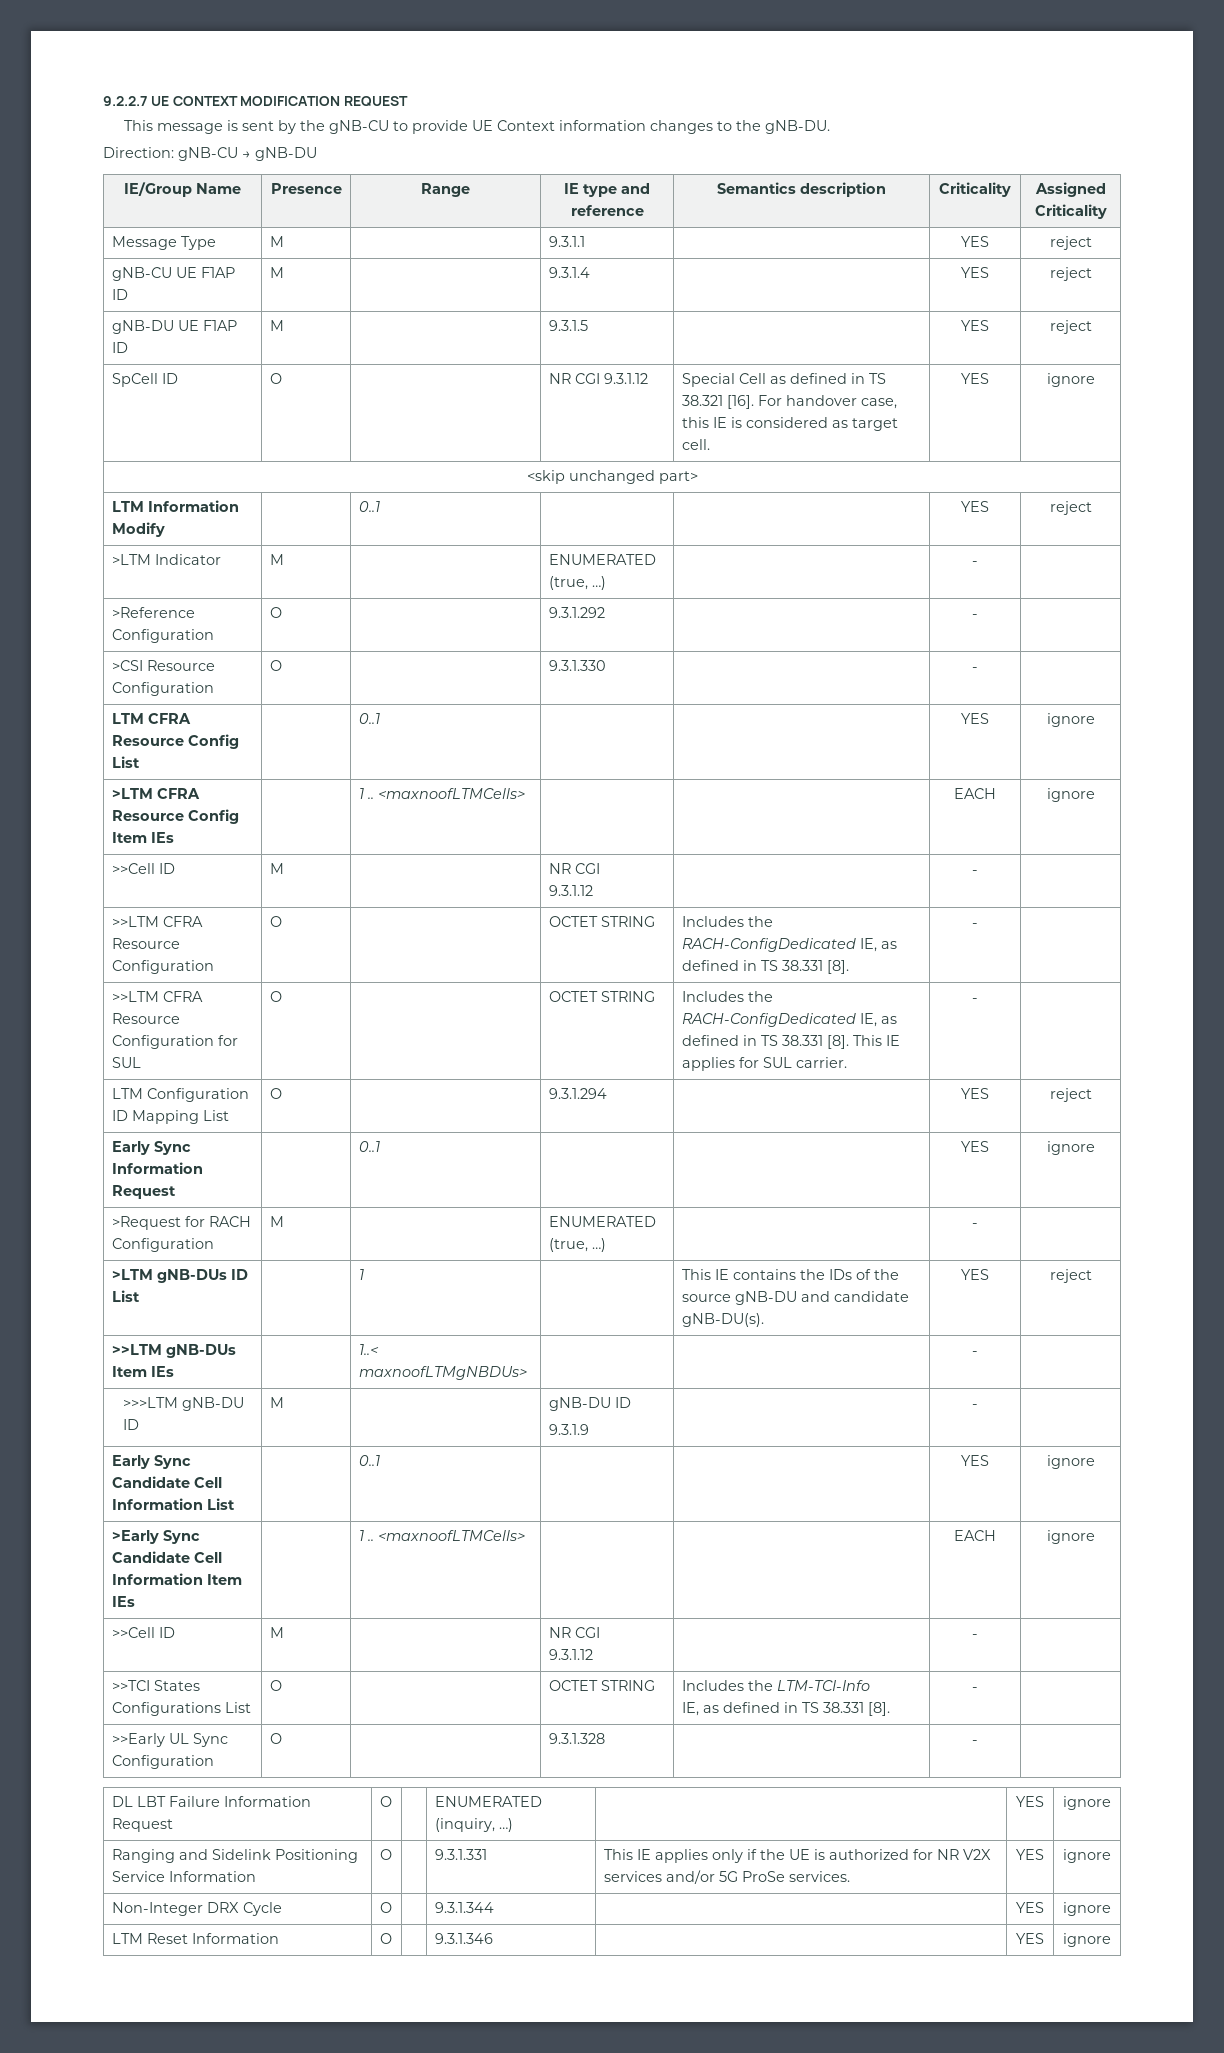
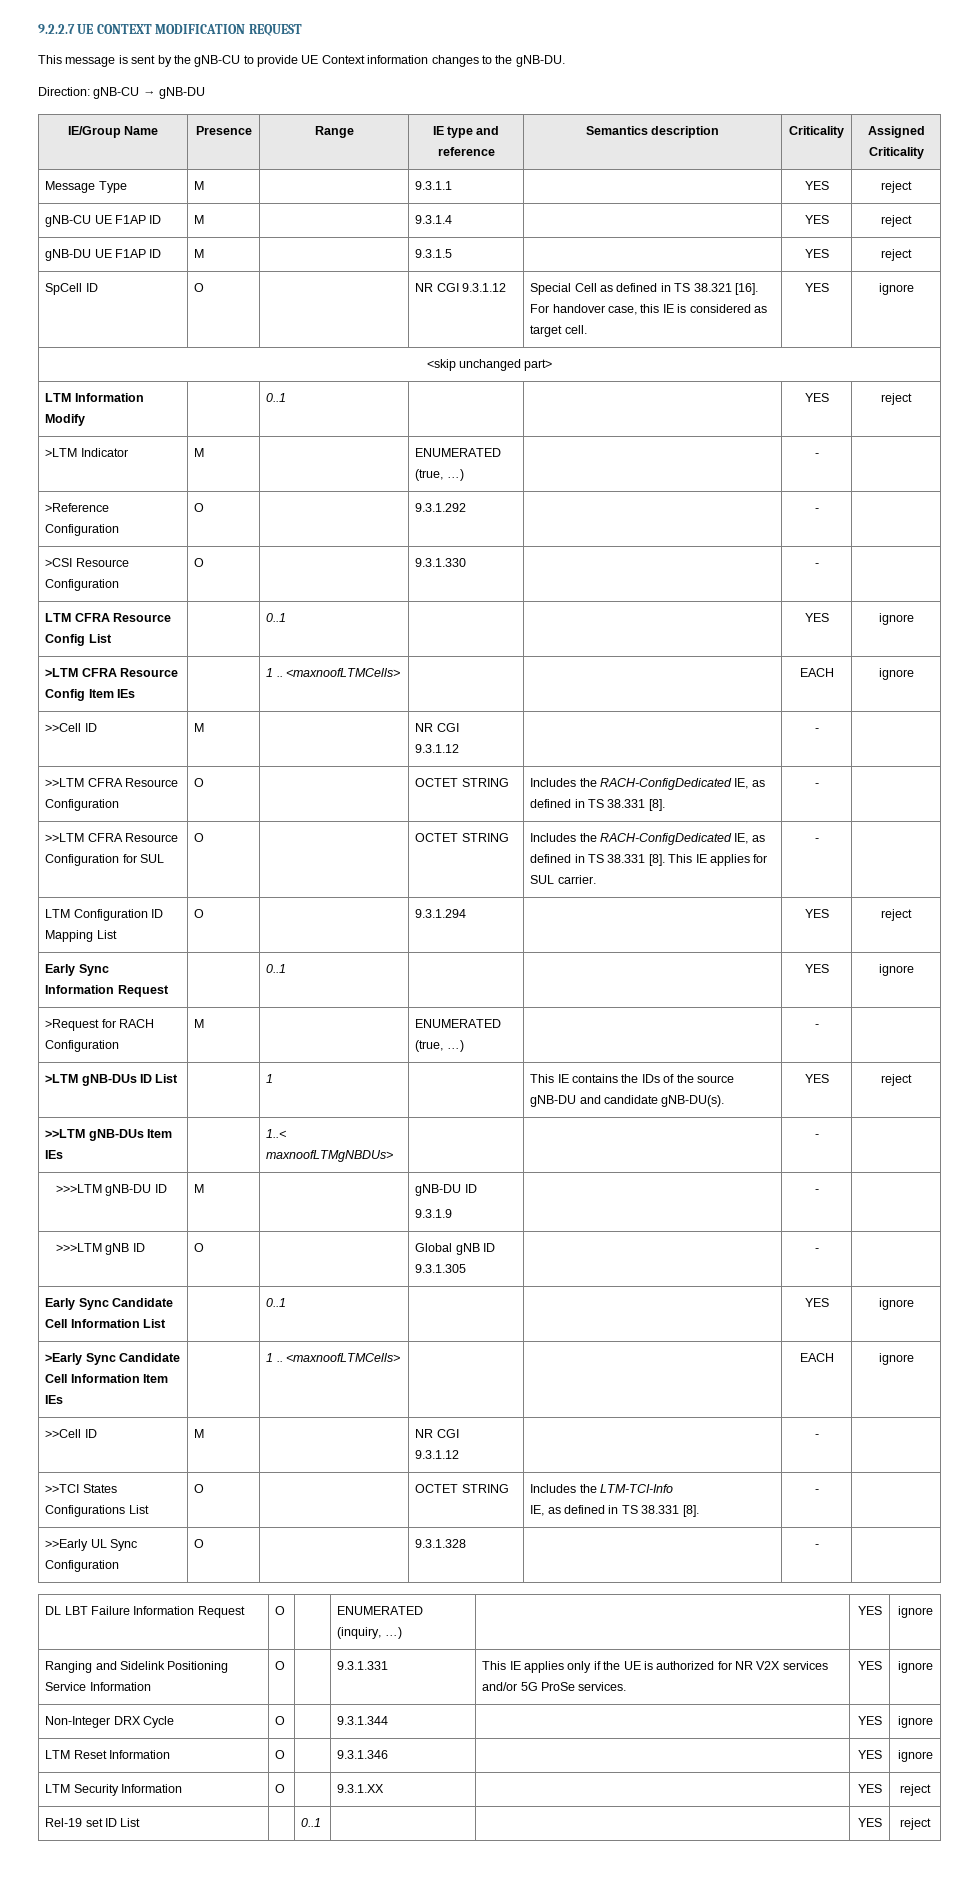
(978, 1406) none -> [55,1243,145,1255] [194,1243,205,1252] [415,1243,496,1255] [415,1264,467,1273] [814,1248,819,1252] // >>>LTM gNB ID | O | | Global gNB ID 9.3.1.305 | | - |
(1111, 1940) none -> [45,1784,183,1796] [275,1784,286,1793] [337,1784,385,1793] [857,1784,882,1793] [900,1784,931,1796] [45,1818,141,1827] [301,1818,322,1827] [857,1818,882,1827] [900,1818,931,1830] // LTM Security Information | O | | 9.3.1.XX | | YES | reject // Rel-19 set ID List | | 0..1 | | | YES | reject

